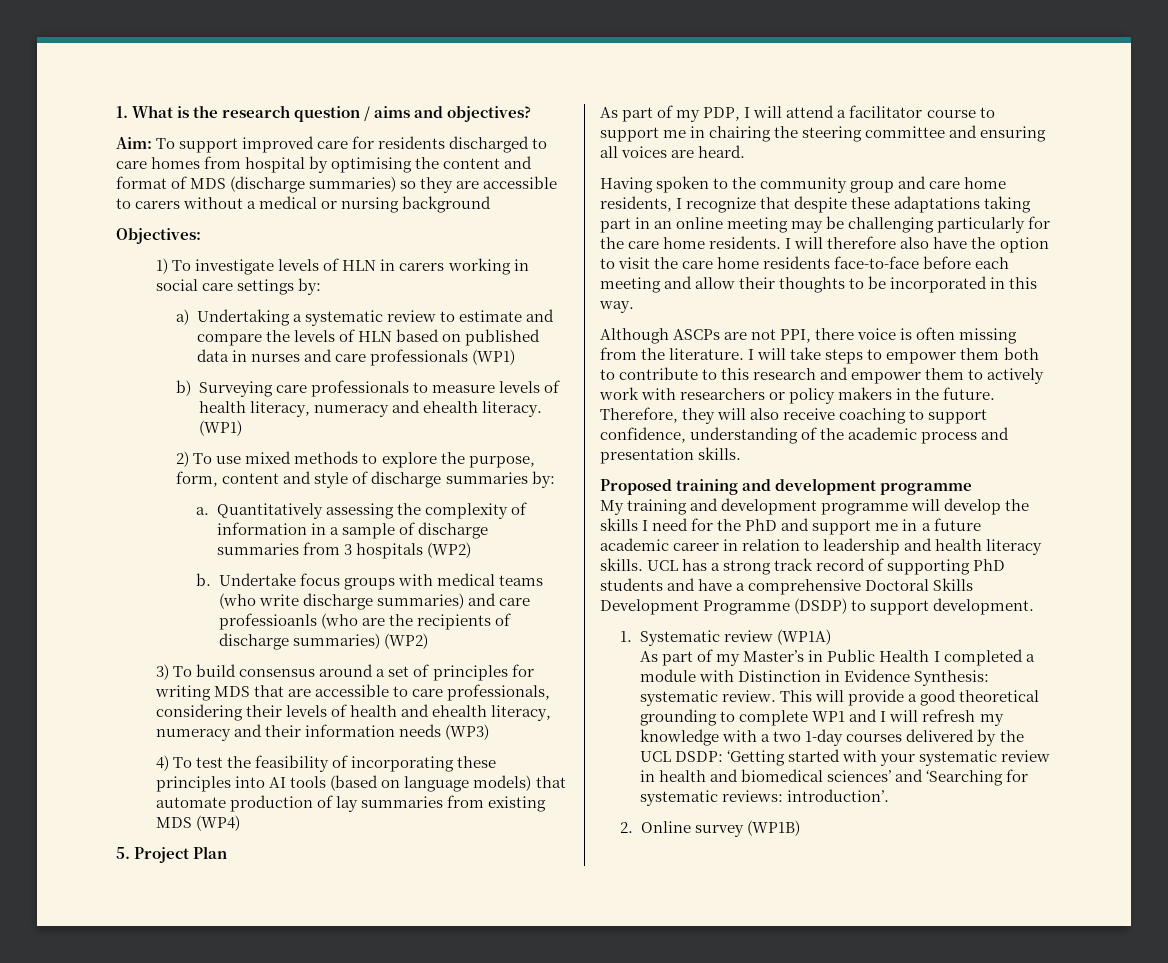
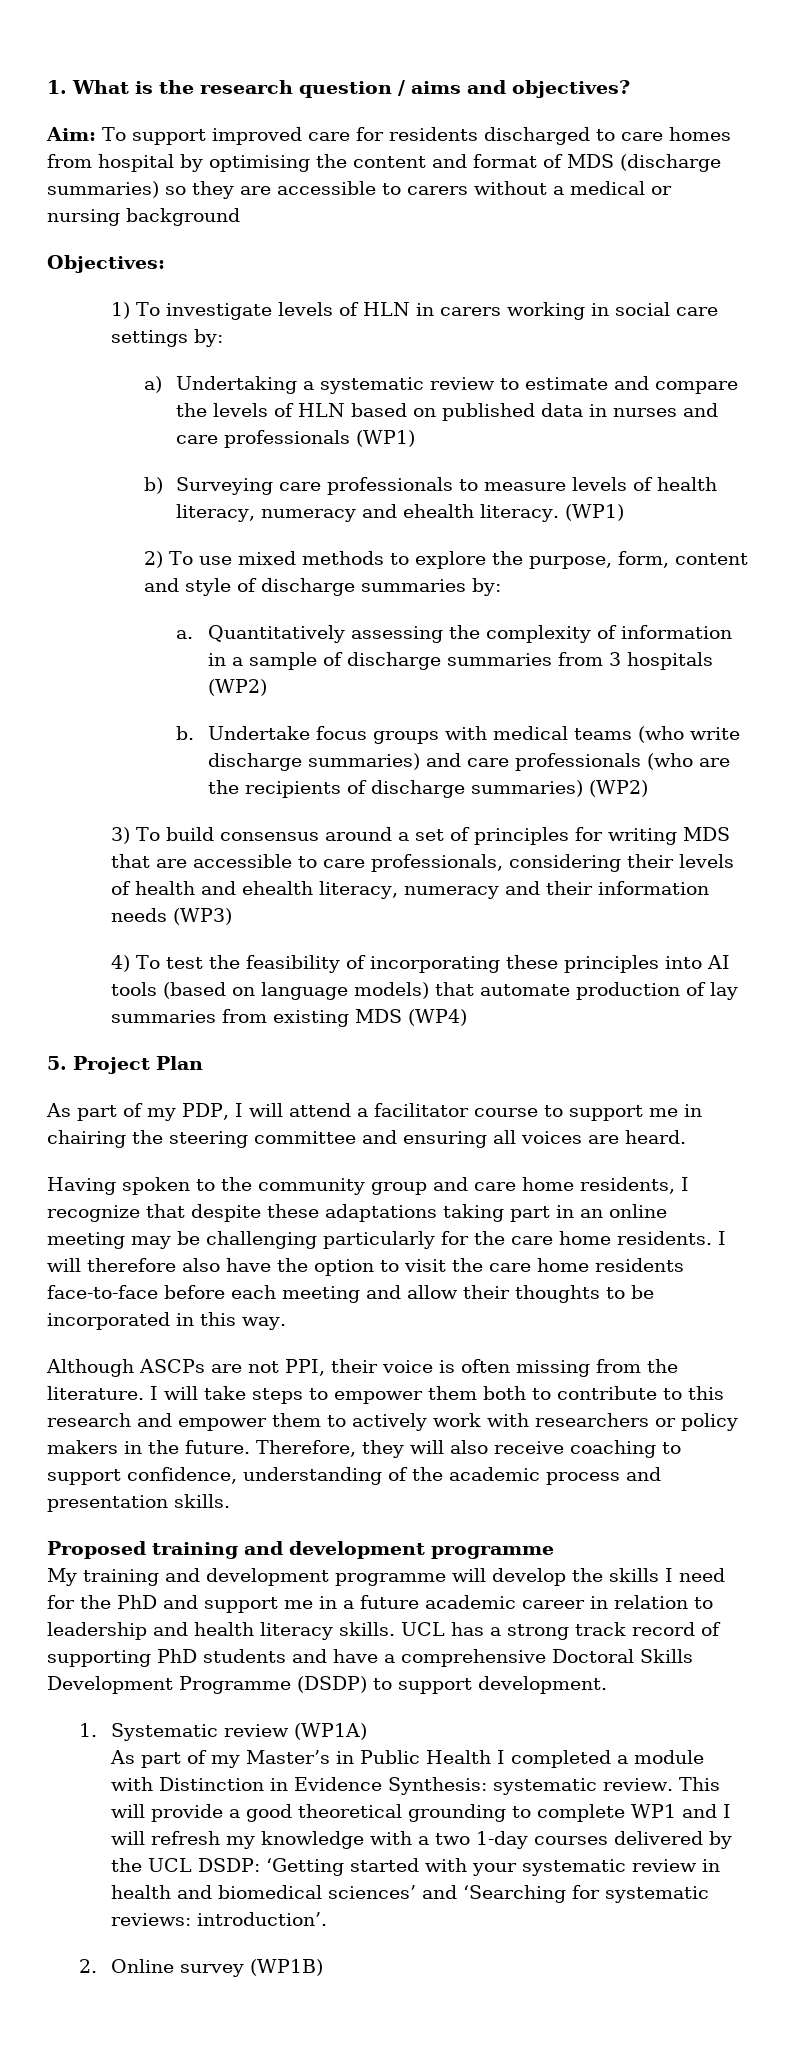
[218,613,317,630] professioanls -> [515,753,642,771] professionals
[815,328,855,340] there -> [331,1359,378,1373] their

